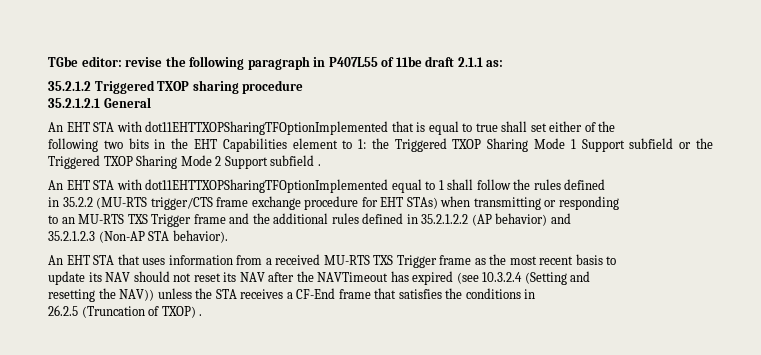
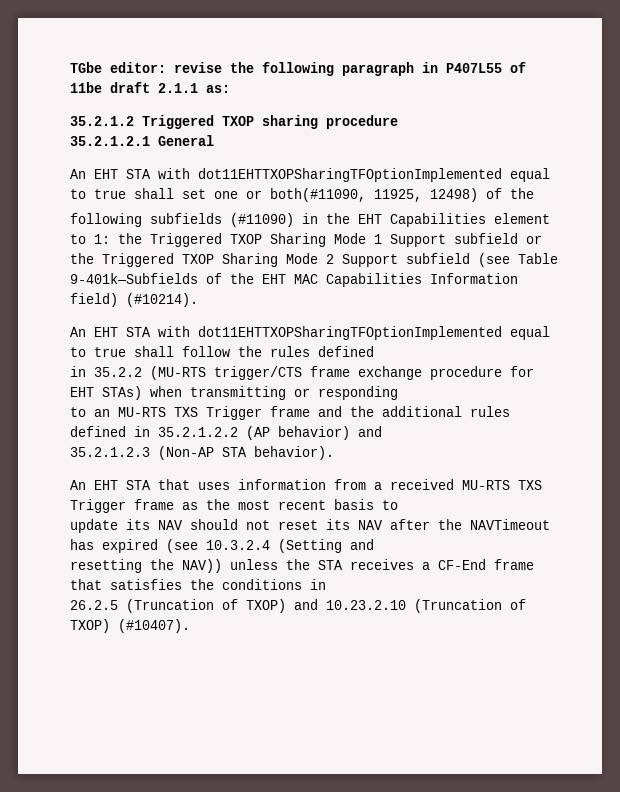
[391,121,426,132] that is -> (502, 175) none
[549,121,583,132] either -> [214,188,478,202] one or both(#11090, 11925, 12498)
[103,138,149,149] two bits -> [150,213,294,227] subfields (#11090)
[317,164,321,166] [48,179,444,193] . // An EHT STA with dot11EHTTXOPSharingTFOptionImplemented equal to 1 -> [478,253,558,267] [70,273,518,287] [70,293,198,307] [70,326,550,340] [70,347,126,357] (see Table 9-401k—Subfields of the EHT MAC Capabilities Information field) (#10214). // An EHT STA with dot11EHTTXOPSharingTFOptionImplemented equal to true
[199,314,203,316] . -> [294,599,526,613] [70,619,190,633] and 10.23.2.10 (Truncation of TXOP) (#10407).

